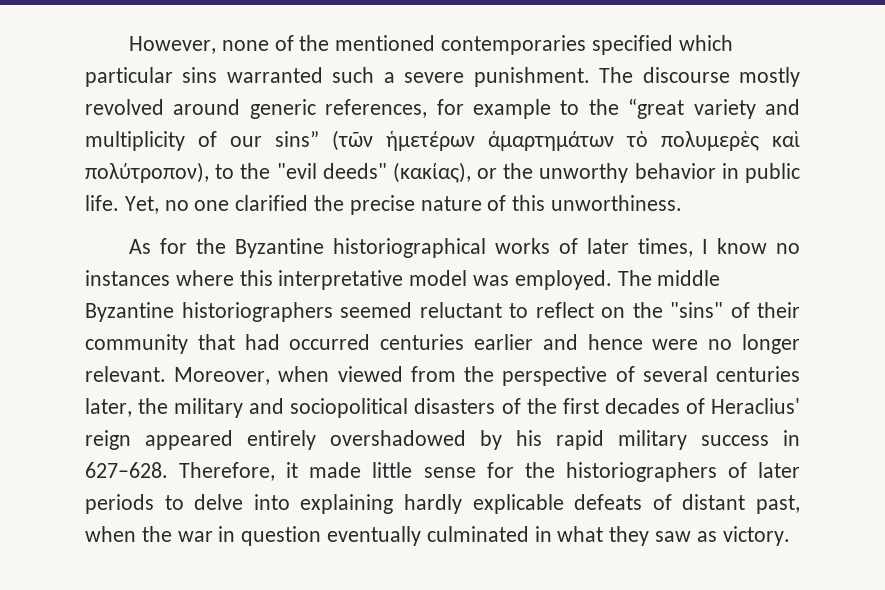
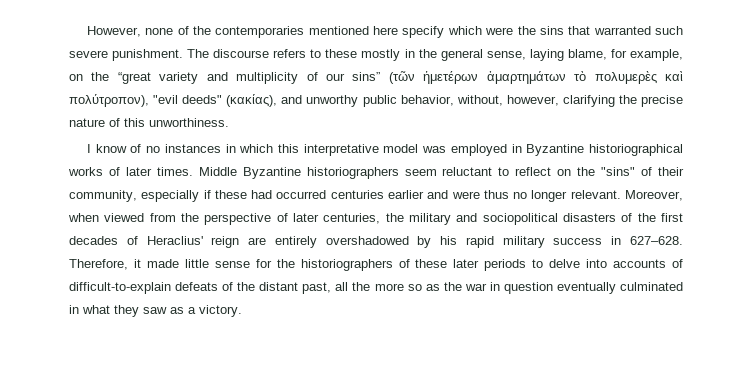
[335,35,733,55] [85,67,218,87] mentioned contemporaries specified which particular sins -> [215,26,591,38] contemporaries mentioned here specify which were the sins that
[383,72,395,83] a -> (684, 30) none
[739,67,801,87] [85,99,580,119] mostly revolved around generic references, for example to -> [273,49,683,61] [69,74,83,81] refers to these mostly in the general sense, laying blame, for example, on
[215,163,271,179] to the -> (149, 100) none
[477,163,800,183] [85,195,309,214] or the unworthy behavior in public life. Yet, no one clarified -> [281,95,615,107] and unworthy public behavior, without, however, clarifying
[128,238,226,254] As for the -> [86,144,522,156] I know of no instances in which this interpretative model was employed in
[637,238,800,257] [85,270,721,290] times, I know no instances where this interpretative model was employed. The middle -> [156,167,237,176] times. Middle
[340,302,412,318] seemed -> [404,169,437,176] seem
[85,334,235,354] community that -> [69,190,247,202] community, especially if these
[587,334,699,350] hence were -> [451,190,509,199] were thus
[642,366,800,382] [85,398,132,417] several centuries later, -> [293,213,381,224] later centuries,
[145,430,233,450] appeared -> [248,237,267,245] are
(747, 470) none -> [415,259,448,268] these
[300,494,564,514] explaining hardly explicable -> [613,259,683,268] [69,282,171,294] accounts of difficult-to-explain
(672, 502) none -> [237,282,256,291] the
[85,526,136,542] when -> [335,282,440,291] all the more so as
(717, 536) none -> [188,307,196,314] a

